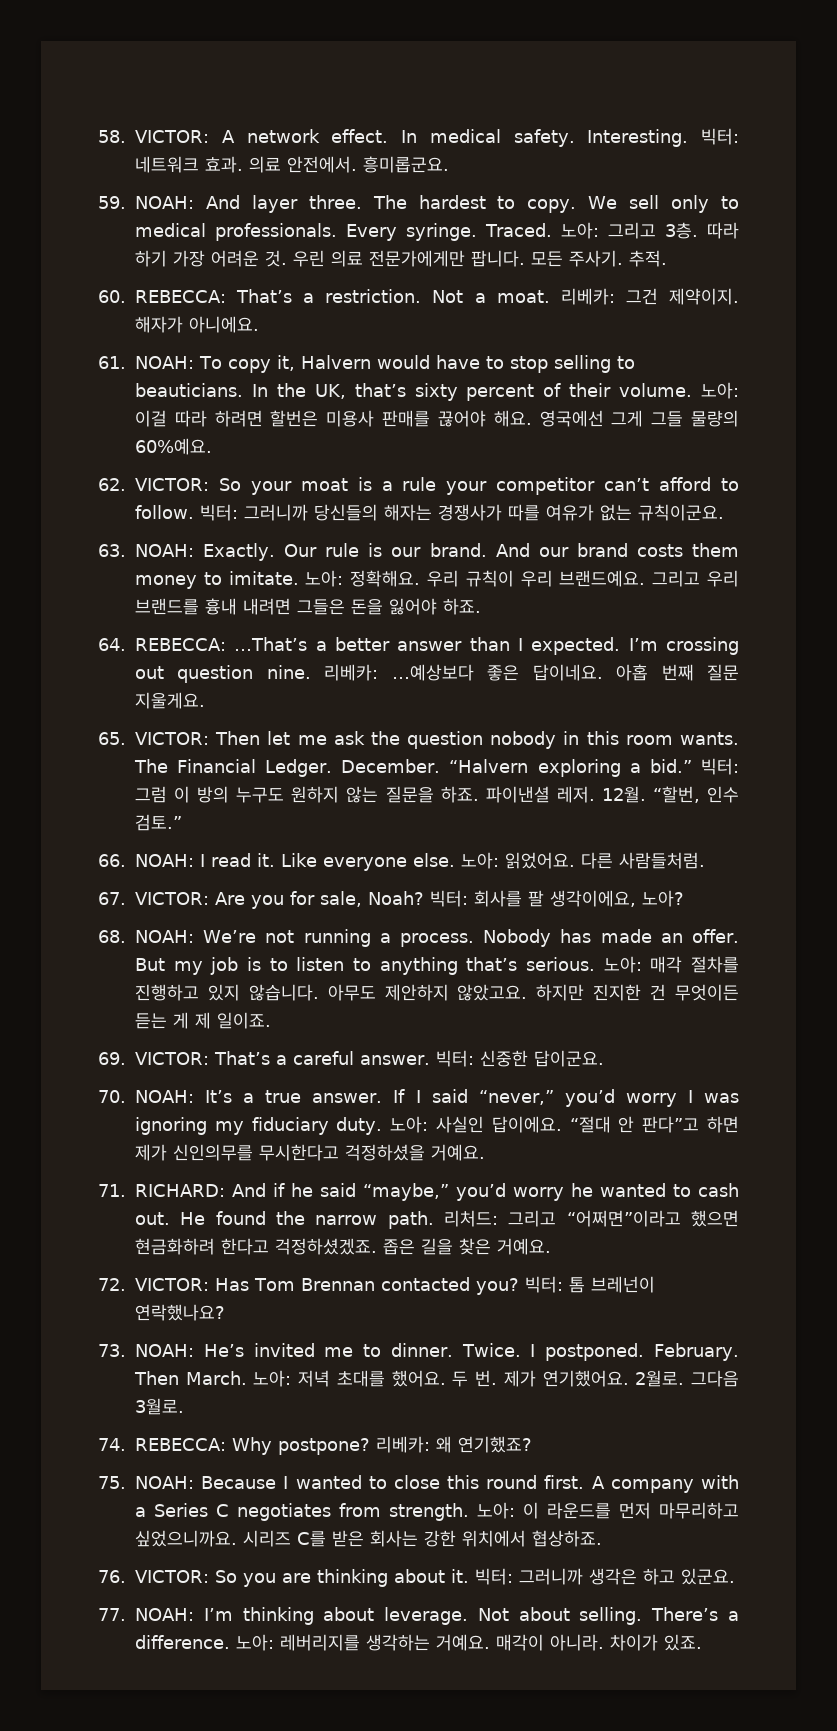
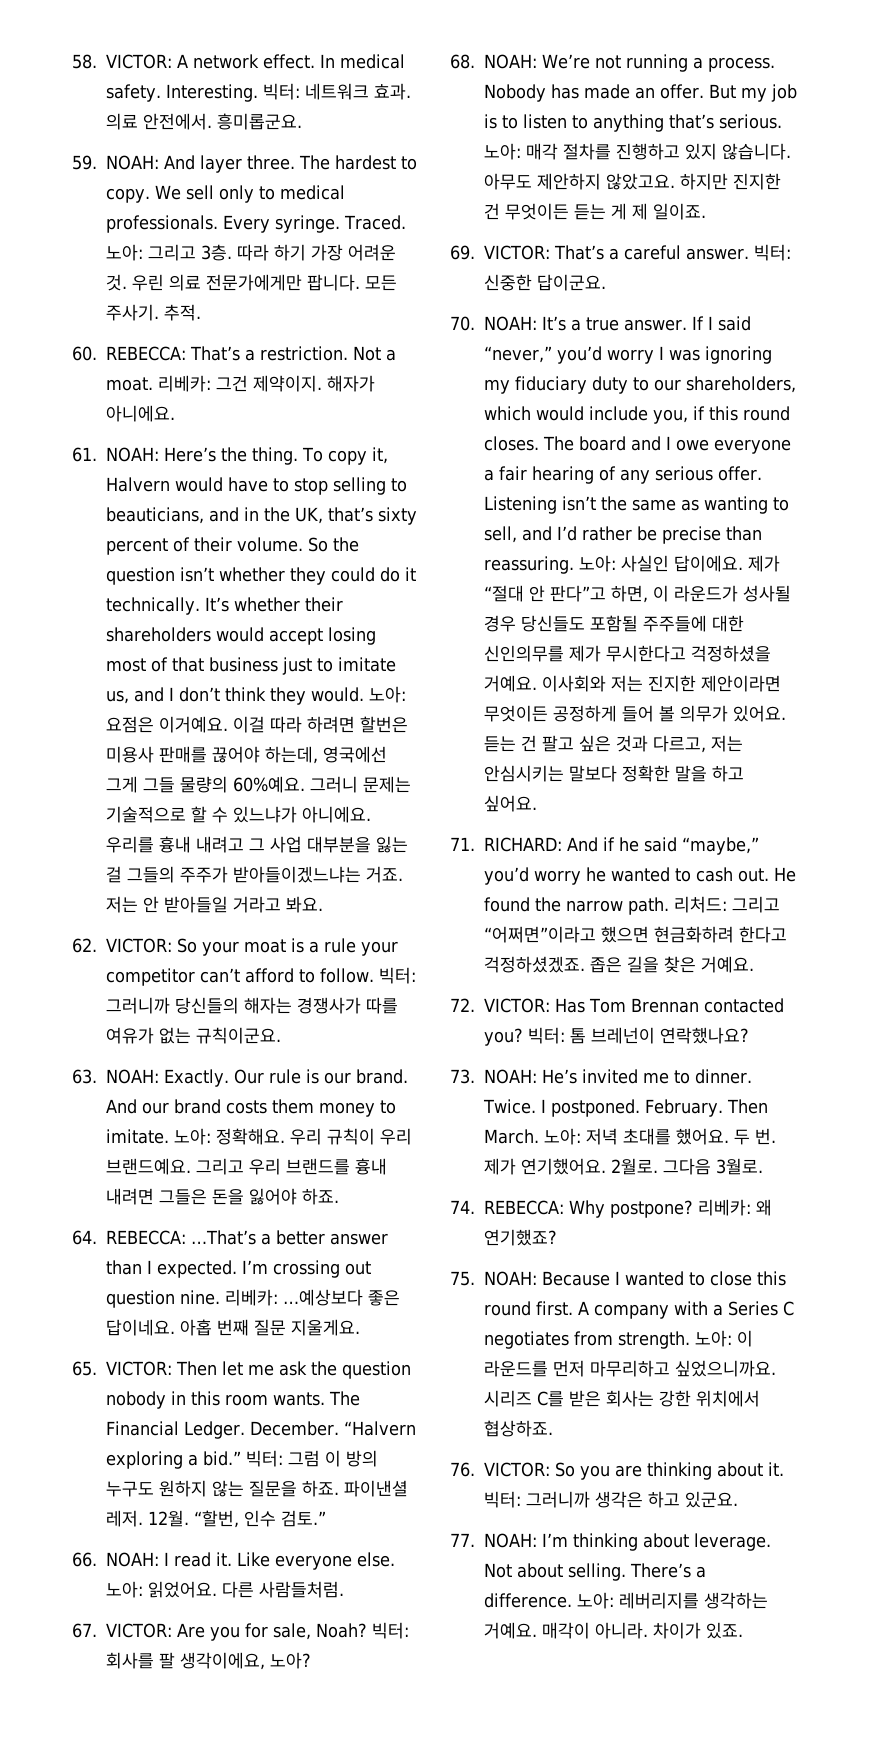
(194, 362) none -> [164,447,298,465] Here’s the thing.
[135,383,268,397] beauticians. In -> [106,507,259,524] beauticians, and in
[700,382,739,399] 노아: -> [308,537,359,552] [106,567,416,585] [106,597,343,615] [106,627,376,645] [106,657,396,675] [106,686,406,705] [106,716,228,733] So the question isn’t whether they could do it technically. It’s whether their shareholders would accept losing most of that business just to imitate us, and I don’t think they would. 노아: 요점은 이거예요.
[493,410,532,427] 해요. -> [265,746,318,764] 하는데,
(212, 446) none -> [310,776,411,793] [106,806,371,823] [106,836,408,853] [106,866,403,883] [106,896,323,913] 그러니 문제는 기술적으로 할 수 있느냐가 아니에요. 우리를 흉내 내려고 그 사업 대부분을 잃는 걸 그들의 주주가 받아들이겠느냐는 거죠. 저는 안 받아들일 거라고 봐요.
[336,1117,383,1135] duty. -> [592,376,796,394] [484,406,790,424] [484,436,791,454] [484,466,762,484] [484,496,789,514] [484,526,762,544] [484,556,574,574] duty to our shareholders, which would include you, if this round closes. The board and I owe everyone a fair hearing of any serious offer. Listening isn’t the same as wanting to sell, and I’d rather be precise than reassuring.
(562, 1124) none -> [748,555,780,572] 제가
[707,1116,740,1133] [135,1144,485,1161] 하면 제가 신인의무를 무시한다고 걱정하셨을 거예요. -> [611,585,791,603] [484,615,744,632] [484,645,771,662] [484,675,781,692] [484,705,786,722] [484,735,743,753] [484,765,744,782] [484,795,537,812] 하면, 이 라운드가 성사될 경우 당신들도 포함될 주주들에 대한 신인의무를 제가 무시한다고 걱정하셨을 거예요. 이사회와 저는 진지한 제안이라면 무엇이든 공정하게 들어 볼 의무가 있어요. 듣는 건 팔고 싶은 것과 다르고, 저는 안심시키는 말보다 정확한 말을 하고 싶어요.

